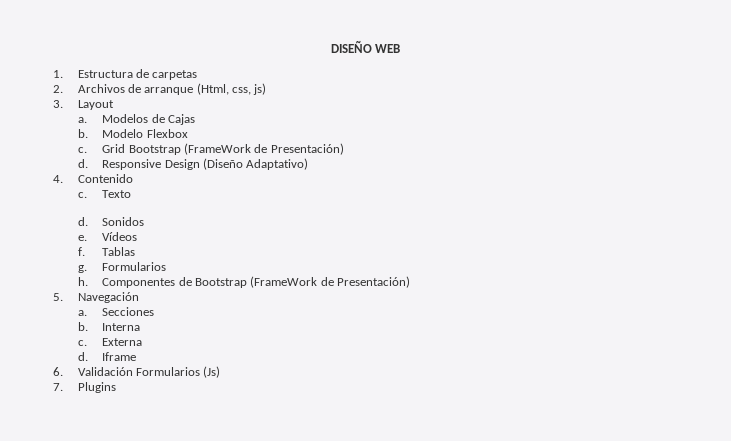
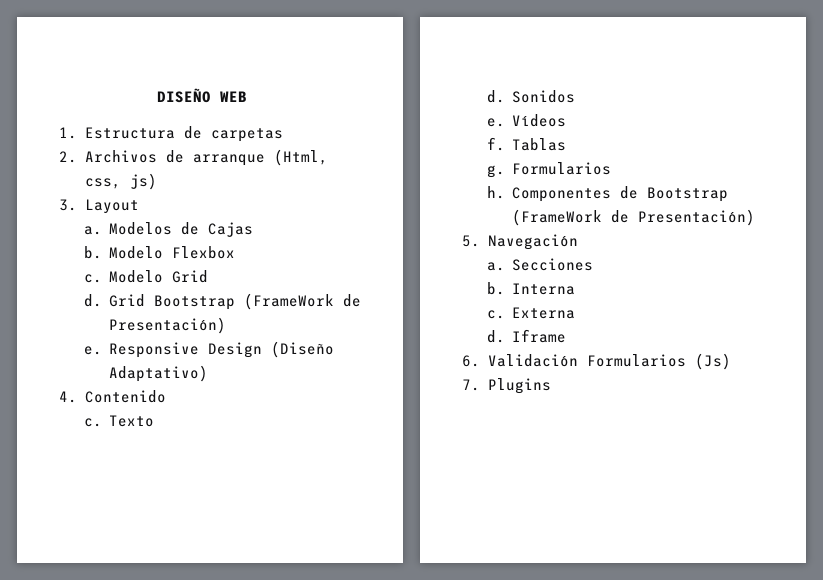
(87, 150) none -> [109,270,209,283] [83,294,102,307] Modelo Grid // d.
[77,159,88,168] d. -> [83,346,102,355] e.

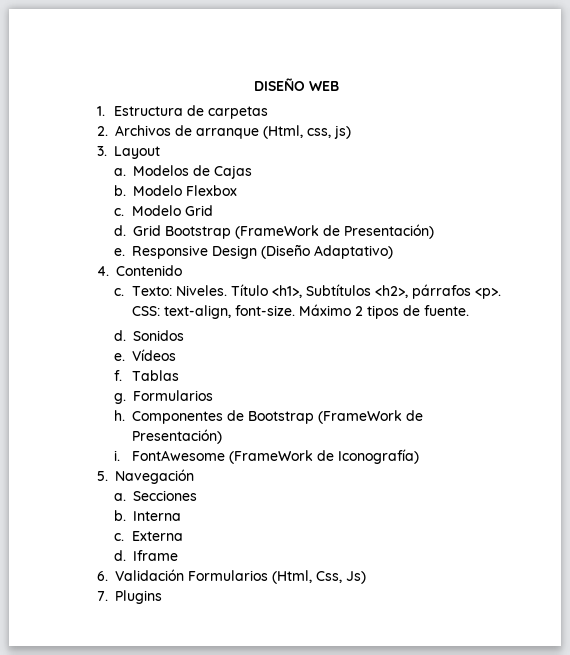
[109,415,155,427] Texto -> [131,284,501,299] [131,304,469,319] Texto: Niveles. Título <h1>, Subtítulos <h2>, párrafos <p>. CSS: text-align, font-size. Máximo 2 tipos de fuente.
(756, 217) none -> [114,449,419,464] // i. FontAwesome (FrameWork de Iconografía)
[694,353,731,370] (Js) -> [271,570,366,584] (Html, Css, Js)

